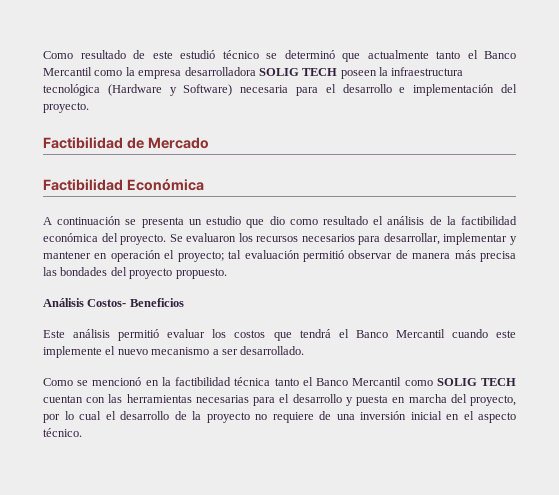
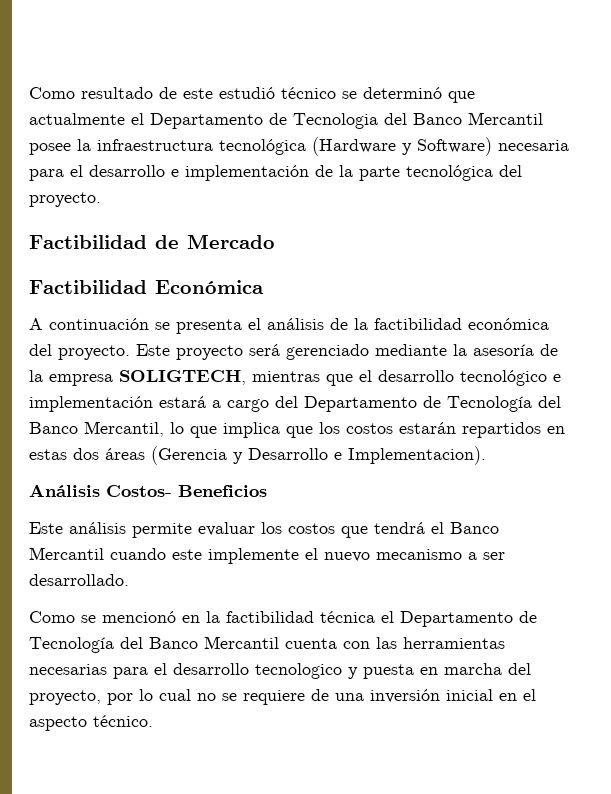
[436,50,516,59] [43,67,377,79] tanto el Banco Mercantil como la empresa desarrolladora SOLIG TECH poseen -> [131,112,543,129] [29,143,71,155] el Departamento de Tecnologia del Banco Mercantil posee
(495, 90) none -> [315,165,493,181] de la parte tecnológica
[188,216,368,228] un estudio que dio como resultado -> (242, 326) none
[169,233,517,245] [43,250,516,262] [43,267,227,279] Se evaluaron los recursos necesarios para desarrollar, implementar y mantener en operación el proyecto; tal evaluación permitió observar de manera más precisa las bondades del proyecto propuesto. -> [136,344,558,360] [29,370,561,386] [29,396,561,412] [29,421,565,438] [29,446,486,465] Este proyecto será gerenciado mediante la asesoría de la empresa SOLIGTECH, mientras que el desarrollo tecnológico e implementación estará a cargo del Departamento de Tecnología del Banco Mercantil, lo que implica que los costos estarán repartidos en estas dos áreas (Gerencia y Desarrollo e Implementacion).
[118,329,160,341] permitió -> [132,523,192,538] permite
[274,377,516,386] [43,395,83,403] tanto el Banco Mercantil como SOLIG TECH cuentan -> [381,611,537,627] [29,636,337,653] el Departamento de Tecnología del Banco Mercantil cuenta
(342, 398) none -> [255,663,342,679] tecnologico
[105,411,267,423] el desarrollo de la proyecto no -> [197,693,237,701] no se

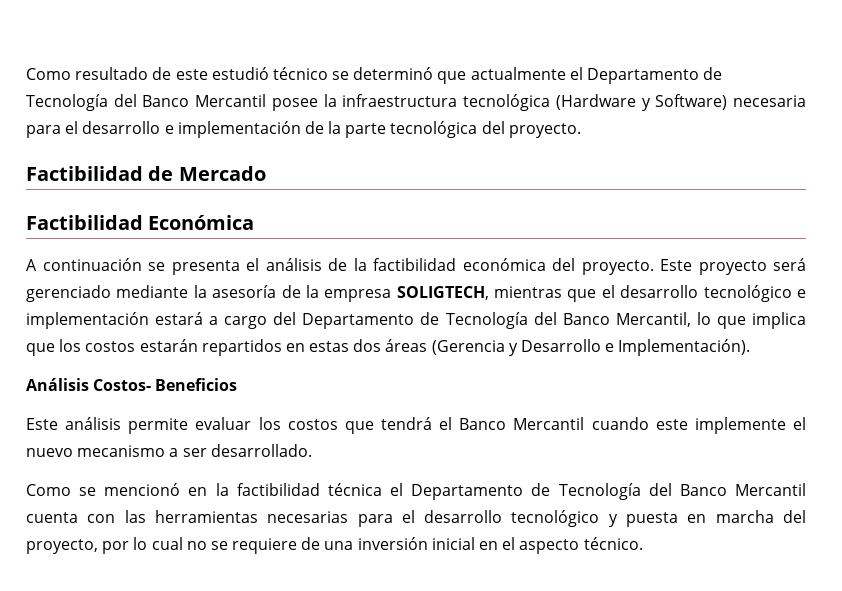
[293,113,378,129] Tecnologia -> [26,94,108,111] Tecnología
[348,446,486,465] Implementacion). -> [618,339,751,356] Implementación).
[255,663,342,679] tecnologico -> [511,510,600,527] tecnológico

